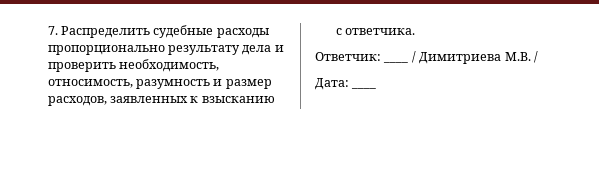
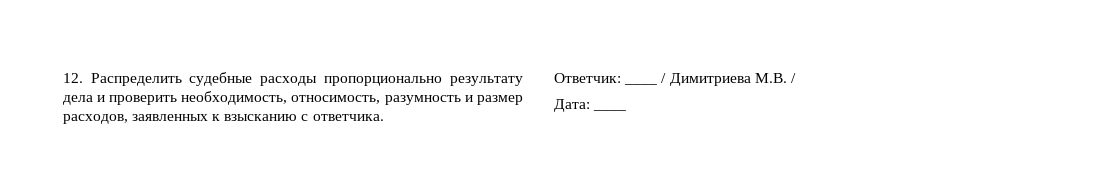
[47,26,58,35] 7. -> [62,73,83,83] 12.

